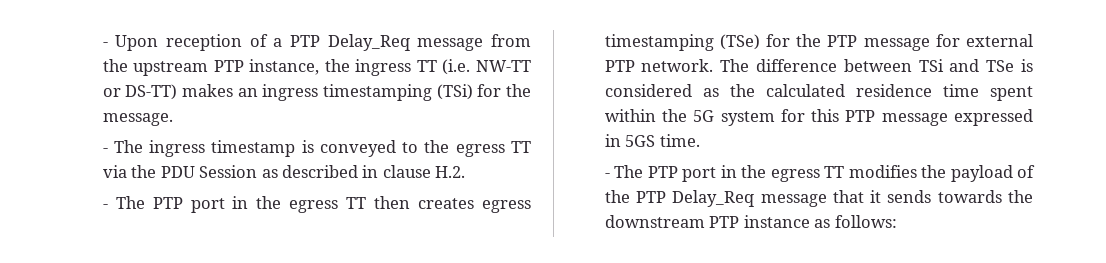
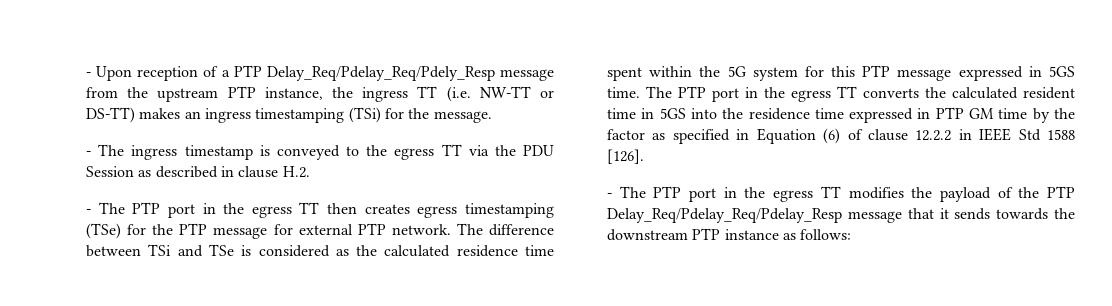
[327,34,410,51] Delay_Req -> [266,66,495,81] Delay_Req/Pdelay_Req/Pdely_Resp
(700, 140) none -> [646,86,1075,102] [607,107,1075,123] [607,128,1075,144] [607,149,645,164] The PTP port in the egress TT converts the calculated resident time in 5GS into the residence time expressed in PTP GM time by the factor as specified in Equation (6) of clause 12.2.2 in IEEE Std 1588 [126].
[672,190,755,207] Delay_Req -> [607,208,843,223] Delay_Req/Pdelay_Req/Pdelay_Resp

